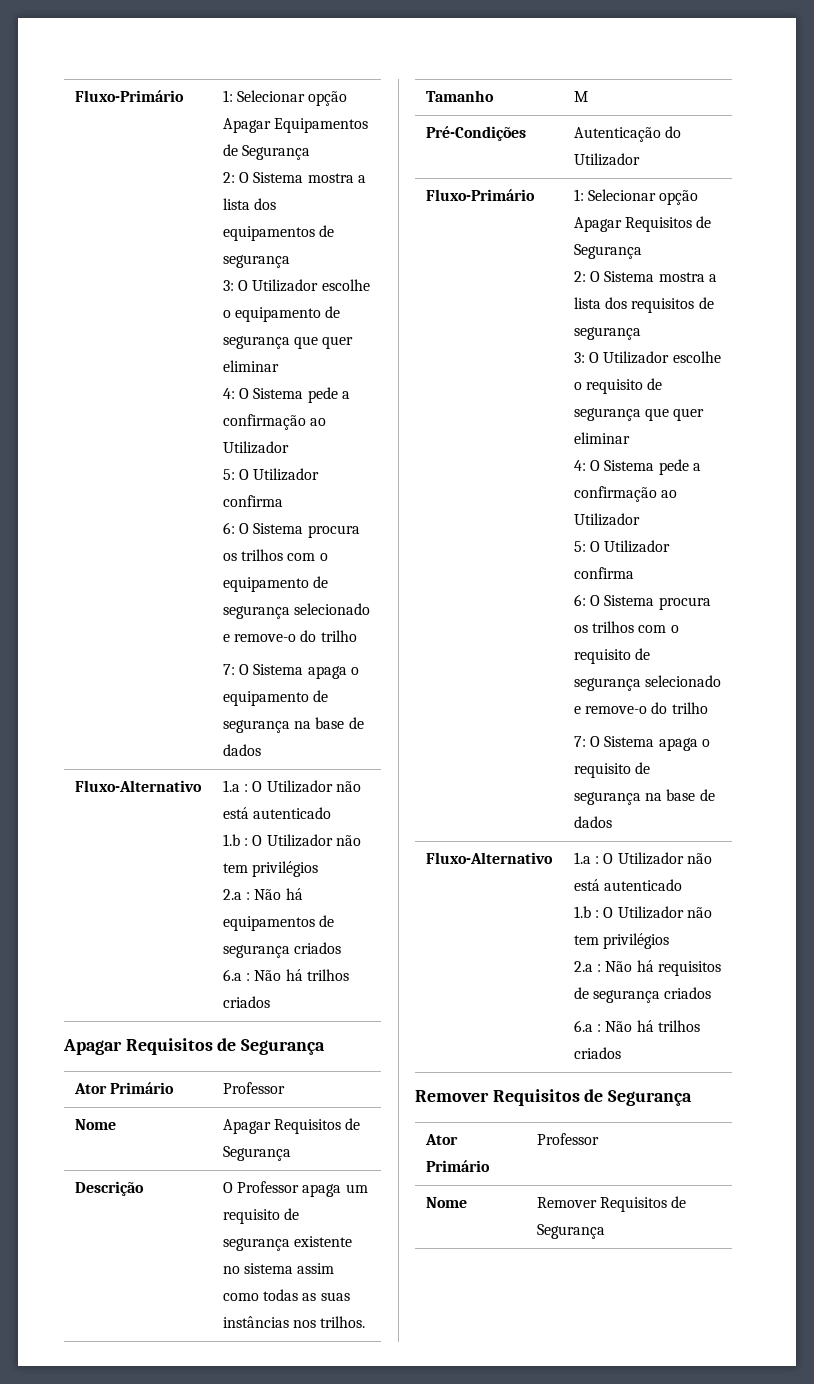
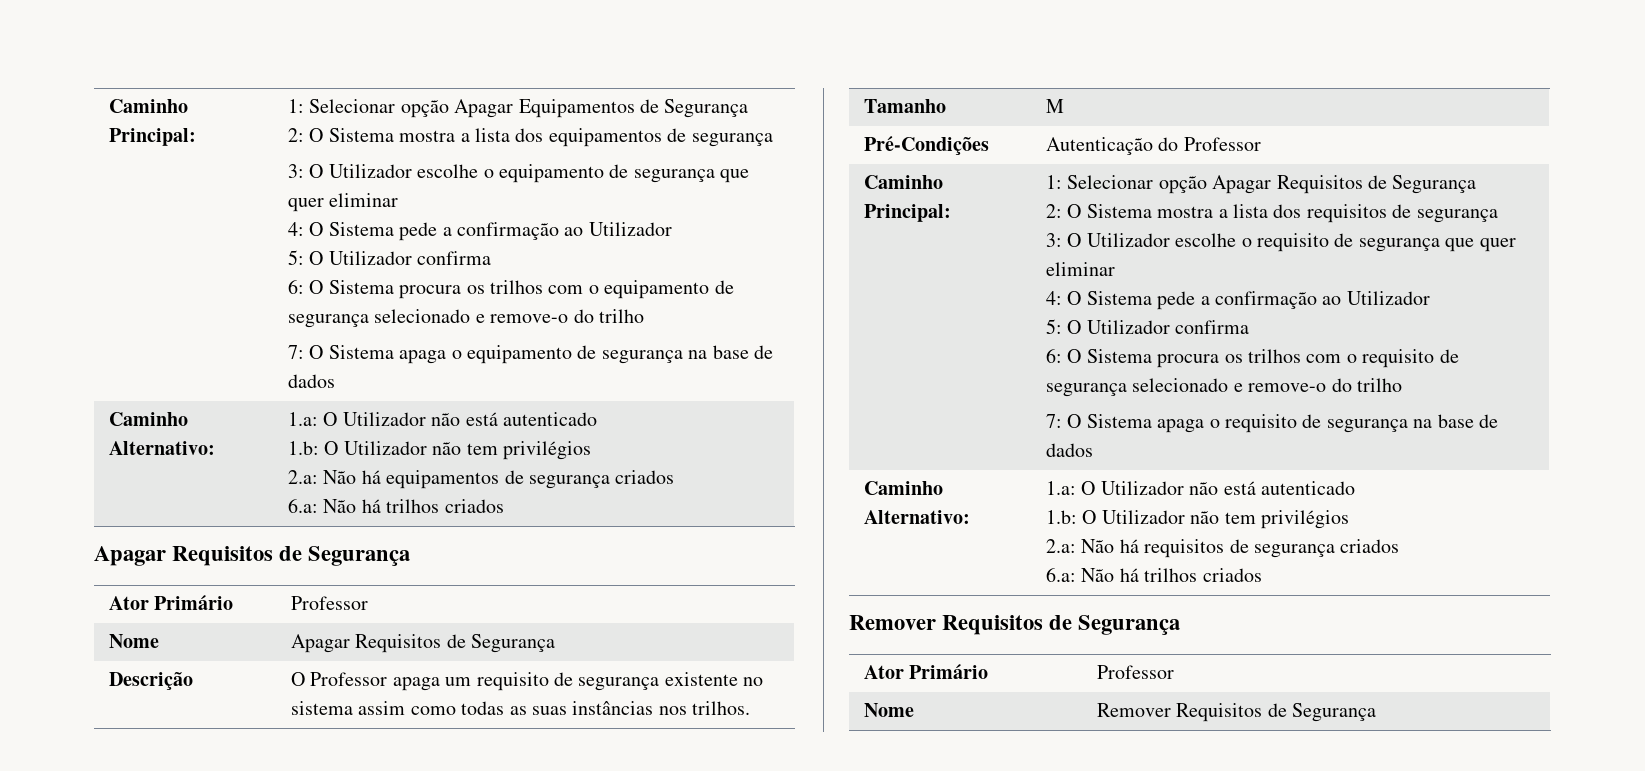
[74,90,184,102] Fluxo-Primário -> [109,99,189,113] [109,128,197,146] Caminho Principal:
[74,780,202,792] [222,780,362,793] [222,807,332,819] [222,834,362,847] [222,861,319,877] [222,889,251,900] Fluxo-Alternativo | 1.a : O Utilizador não está autenticado // 1.b : O Utilizador não tem privilégios // 2.a : -> [109,412,189,426] [109,441,216,455] [288,412,598,426] [288,441,592,460] [288,470,319,484] Caminho Alternativo: | 1.a: O Utilizador não está autenticado // 1.b: O Utilizador não tem privilégios // 2.a:
[222,969,251,981] 6.a : -> [288,498,319,513] 6.a:
[573,153,640,166] [425,189,535,201] Utilizador // Fluxo-Primário -> [1183,137,1261,151] [864,175,944,189] [864,204,952,222] Professor // Caminho Principal:
[425,852,553,864] [573,852,713,865] [573,879,683,891] [573,906,713,919] [573,933,670,949] [573,961,602,972] Fluxo-Alternativo | 1.a : O Utilizador não está autenticado // 1.b : O Utilizador não tem privilégios // 2.a : -> [864,481,944,495] [864,510,971,524] [1046,481,1356,495] [1046,510,1350,529] [1046,539,1077,553] Caminho Alternativo: | 1.a: O Utilizador não está autenticado // 1.b: O Utilizador não tem privilégios // 2.a:
[573,1020,602,1032] 6.a : -> [1046,567,1077,582] 6.a:

